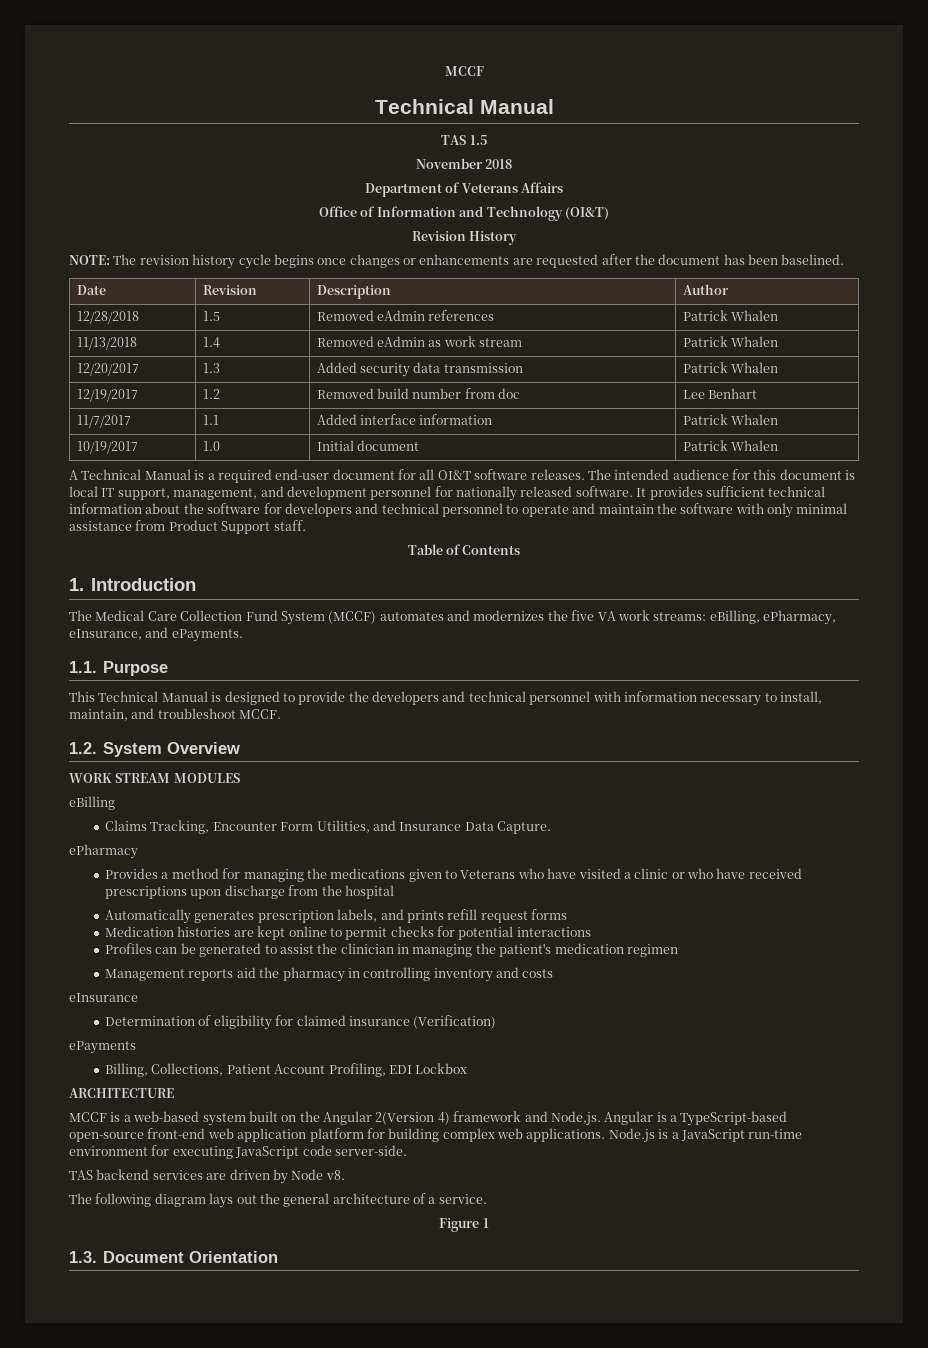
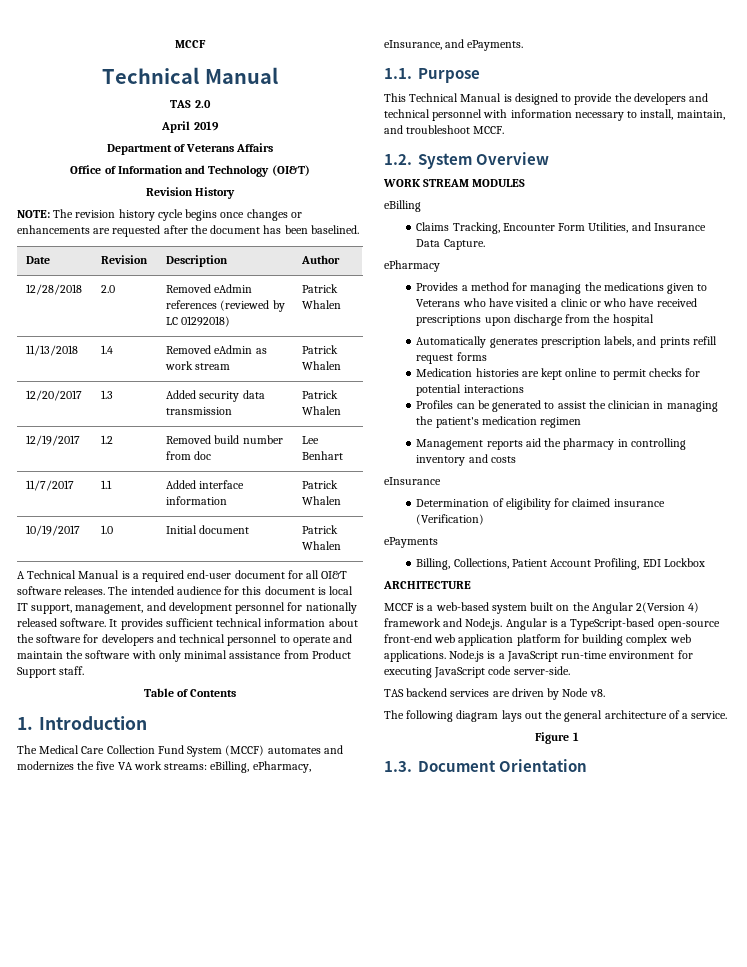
[469,135,487,145] [415,158,513,169] 1.5 // November 2018 -> [194,100,211,108] [161,121,219,133] 2.0 // April 2019
[202,311,220,321] 1.5 -> [101,285,116,293] 2.0
(495, 315) none -> [220,300,285,312] [166,316,231,327] (reviewed by LC 01292018)

